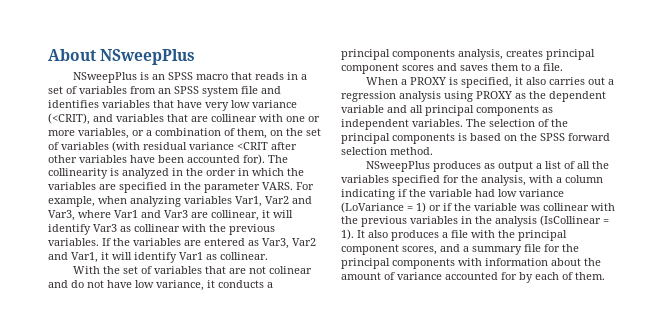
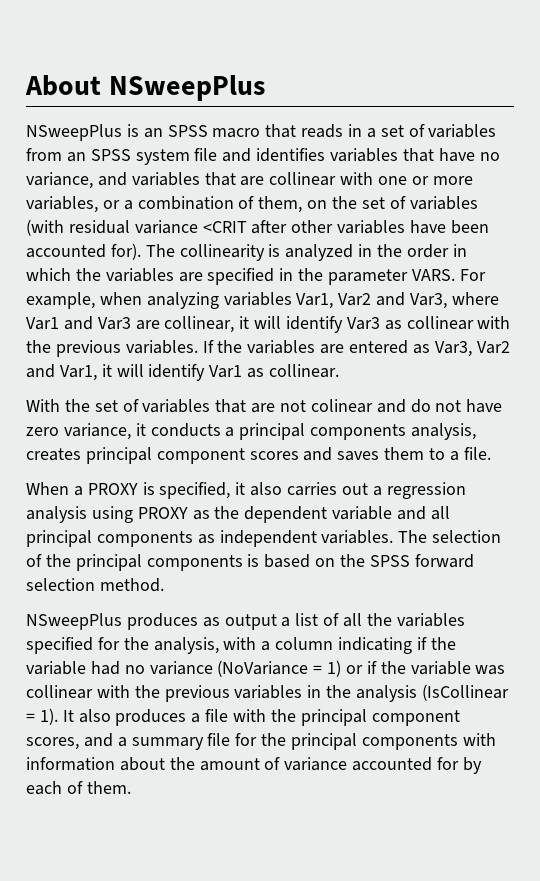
[205,100,297,111] [48,113,90,125] very low variance (<CRIT), -> [479,152,500,161] [26,172,93,189] no variance,
[135,280,154,288] low -> [26,427,59,436] zero
[498,189,564,197] [341,202,404,213] low variance (LoVariance -> [124,660,309,677] no variance (NoVariance

